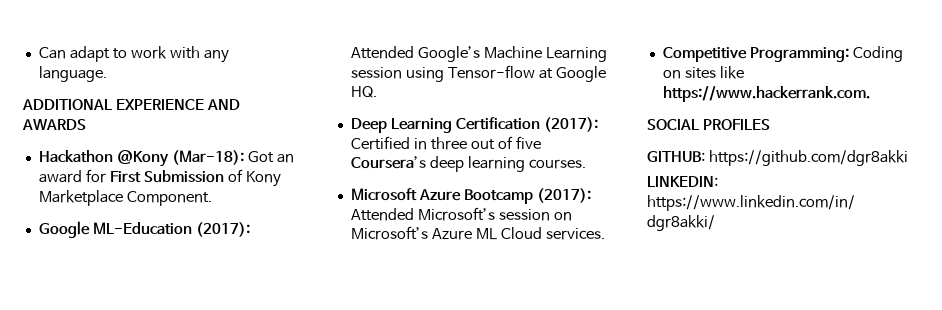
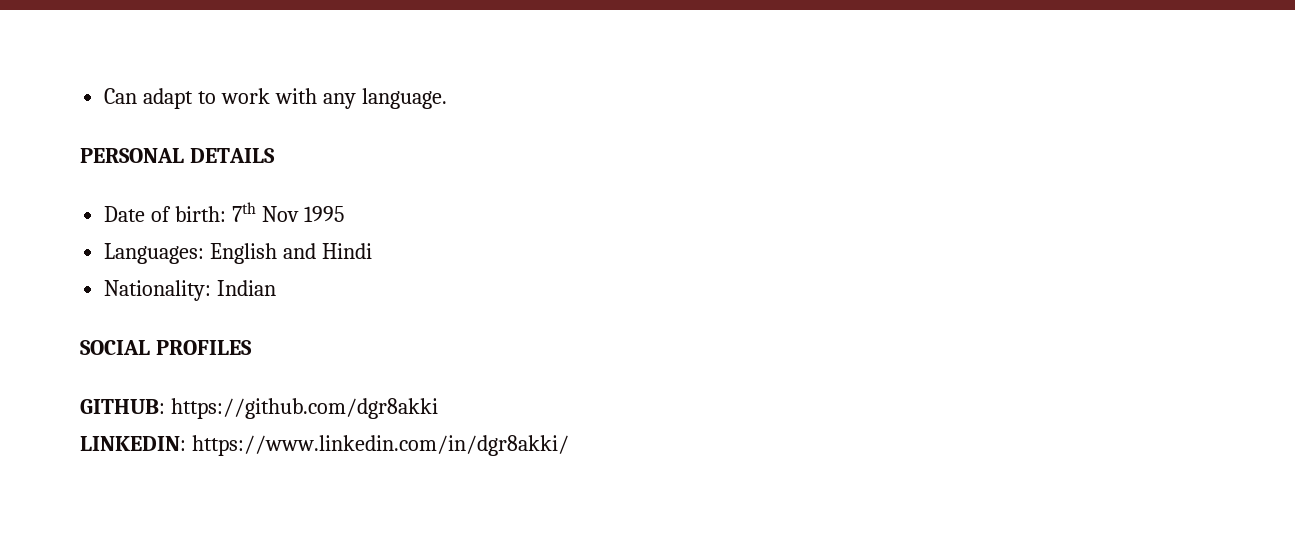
[22,99,240,110] [22,119,86,130] [38,150,294,167] [38,169,281,187] [38,190,212,206] [38,221,250,238] [350,46,607,62] [350,65,606,82] [350,86,377,98] [350,117,598,133] [350,136,541,150] [350,156,586,172] [350,188,591,204] [350,207,572,221] [350,226,605,240] [662,46,903,62] [662,66,744,79] [662,86,870,102] ADDITIONAL EXPERIENCE AND AWARDS // Hackathon @Kony (Mar-18): Got an award for First Submission of Kony Marketplace Component. // Google ML-Education (2017): Attended Google’s Machine Learning session using Tensor-flow at Google HQ. // Deep Learning Certification (2017): Certified in three out of five Coursera’s deep learning courses. // Microsoft Azure Bootcamp (2017): Attended Microsoft’s session on Microsoft’s Azure ML Cloud services. // Competitive Programming: Coding on sites like https://www.hackerrank.com. -> [80,148,275,163] [104,202,344,222] [104,243,373,264] [104,280,277,301] PERSONAL DETAILS // Date of birth: 7th Nov 1995 // Languages: English and Hindi // Nationality: Indian

